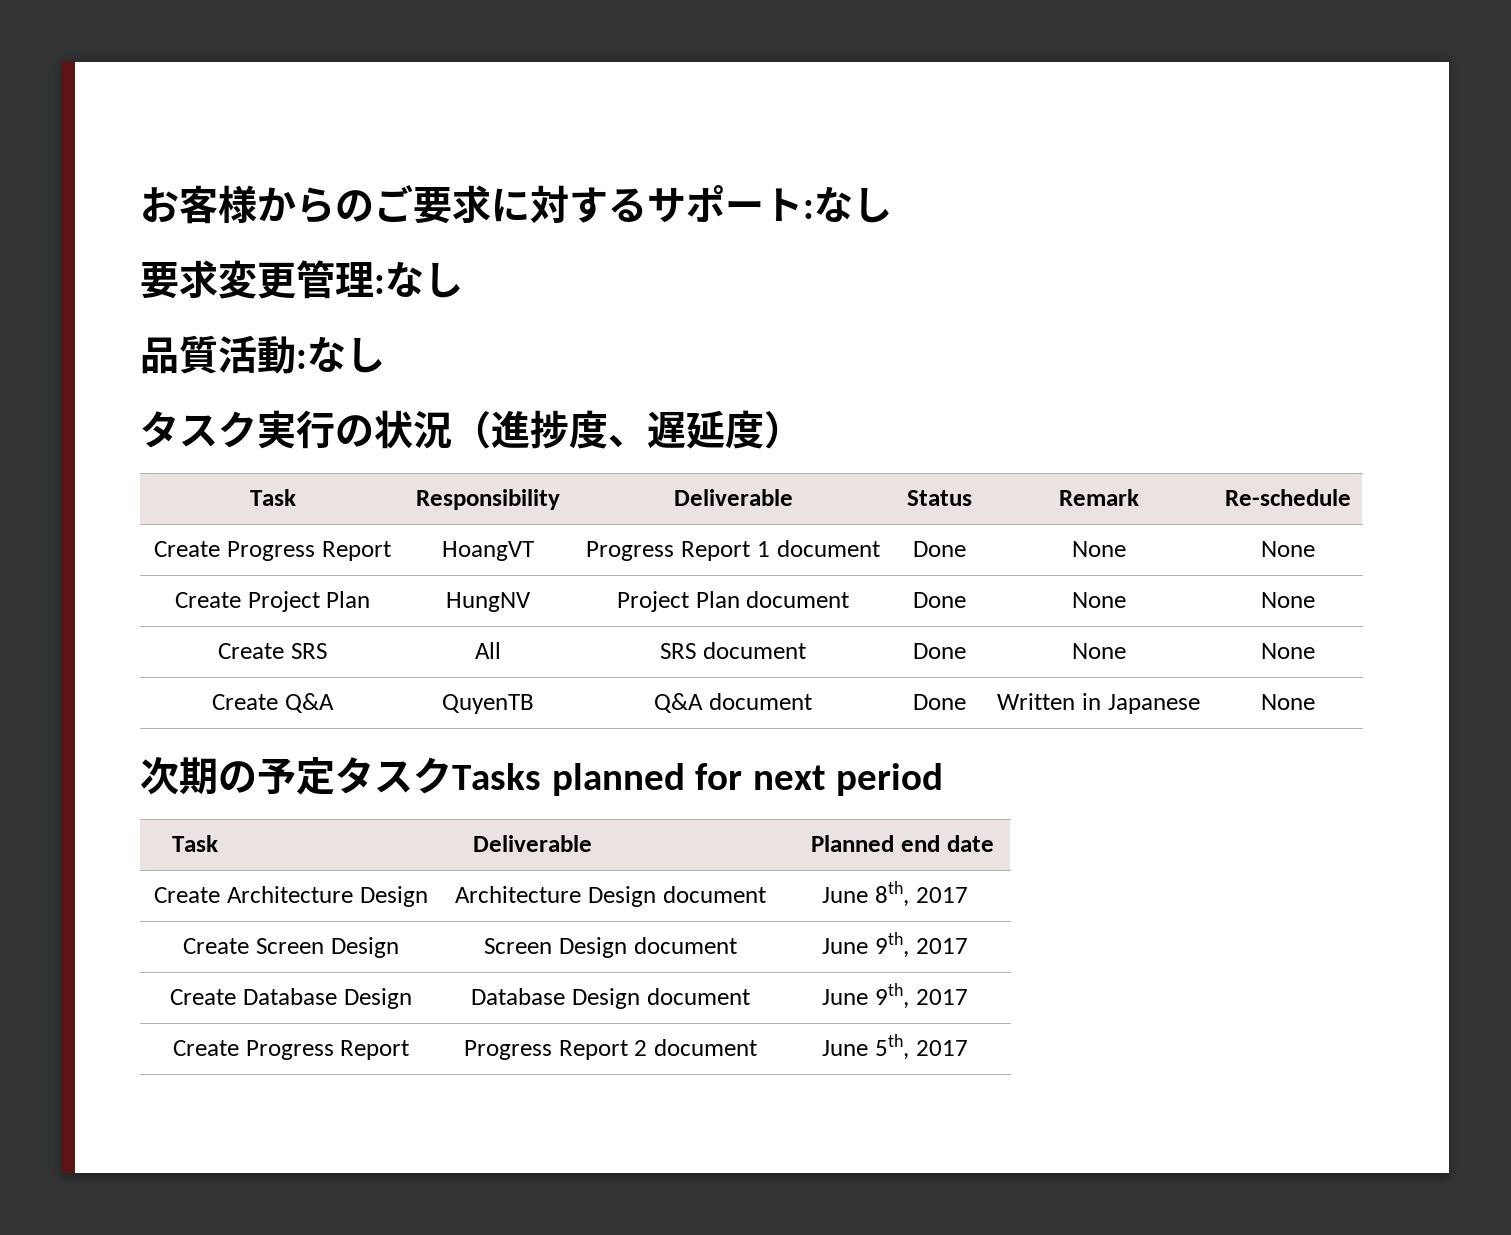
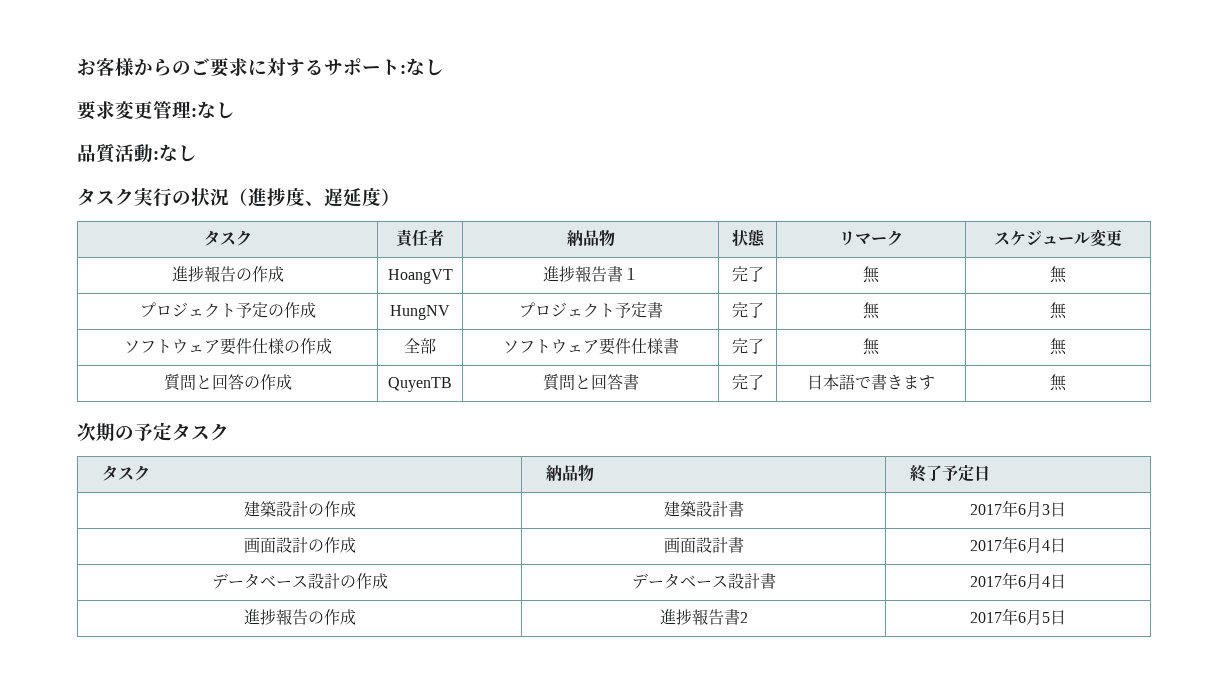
[249,489,296,506] [415,489,560,510] [673,489,793,506] [906,490,972,506] [1058,489,1139,506] [1225,489,1351,506] [154,541,391,561] Task | Responsibility | Deliverable | Status | Remark | Re-schedule // Create Progress Report -> [203,230,252,246] [396,229,444,248] [566,230,615,246] [731,229,765,247] [839,230,903,246] [994,229,1122,246] [171,266,284,282] タスク | 責任者 | 納品物 | 状態 | リマーク | スケジュール変更 // 進捗報告の作成
[586,540,880,561] [912,541,966,557] [1071,541,1126,557] [1261,541,1315,557] [174,591,371,612] [445,592,531,612] [616,591,850,612] [912,592,966,608] [1071,592,1126,608] [1261,592,1315,608] [218,643,327,659] [474,642,501,659] [660,642,806,659] [912,643,966,659] [1071,643,1126,659] [1261,643,1315,659] [212,693,334,713] [441,694,534,714] [654,693,812,713] [912,694,966,710] [997,693,1200,714] [1261,694,1315,710] [140,756,944,796] [172,835,219,852] [473,835,593,852] [811,835,994,852] [154,886,428,907] [455,886,766,907] [822,881,968,907] [183,937,399,958] [484,937,737,958] [822,932,968,958] [170,988,412,1009] [471,988,750,1009] [822,983,968,1009] [172,1040,410,1060] [463,1039,758,1060] [822,1034,968,1060] Progress Report 1 document | Done | None | None // Create Project Plan | HungNV | Project Plan document | Done | None | None // Create SRS | All | SRS document | Done | None | None // Create Q&A | QuyenTB | Q&A document | Done | Written in Japanese | None // 次期の予定タスクTasks planned for next period // Task | Deliverable | Planned end date // Create Architecture Design | Architecture Design document | June 8th, 2017 // Create Screen Design | Screen Design document | June 9th, 2017 // Create Database Design | Database Design document | June 9th, 2017 // Create Progress Report | Progress Report 2 document | June 5th, 2017 -> [542,266,639,282] [731,266,764,282] [863,266,880,283] [1050,266,1067,283] [139,302,316,318] [390,305,450,320] [518,302,663,318] [731,302,764,318] [863,302,880,319] [1050,302,1067,319] [123,338,332,355] [404,338,436,354] [502,338,679,355] [731,338,764,354] [863,338,880,355] [1050,338,1067,355] [163,374,292,391] [388,377,452,392] [542,374,639,391] [731,374,764,390] [807,374,935,390] [1050,374,1067,391] [77,422,229,441] [101,465,150,481] [545,465,594,481] [909,465,990,482] [243,501,356,517] [663,501,744,517] [970,500,1066,517] [243,537,356,553] [663,537,744,553] [970,536,1066,553] [211,573,388,589] [631,573,776,589] [970,572,1066,589] [243,609,356,625] [659,609,748,625] [970,608,1066,625] 進捗報告書１ | 完了 | 無 | 無 // プロジェクト予定の作成 | HungNV | プロジェクト予定書 | 完了 | 無 | 無 // ソフトウェア要件仕様の作成 | 全部 | ソフトウェア要件仕様書 | 完了 | 無 | 無 // 質問と回答の作成 | QuyenTB | 質問と回答書 | 完了 | 日本語で書きます | 無 // 次期の予定タスク // タスク | 納品物 | 終了予定日 // 建築設計の作成 | 建築設計書 | 2017年6月3日 // 画面設計の作成 | 画面設計書 | 2017年6月4日 // データベース設計の作成 | データベース設計書 | 2017年6月4日 // 進捗報告の作成 | 進捗報告書2 | 2017年6月5日

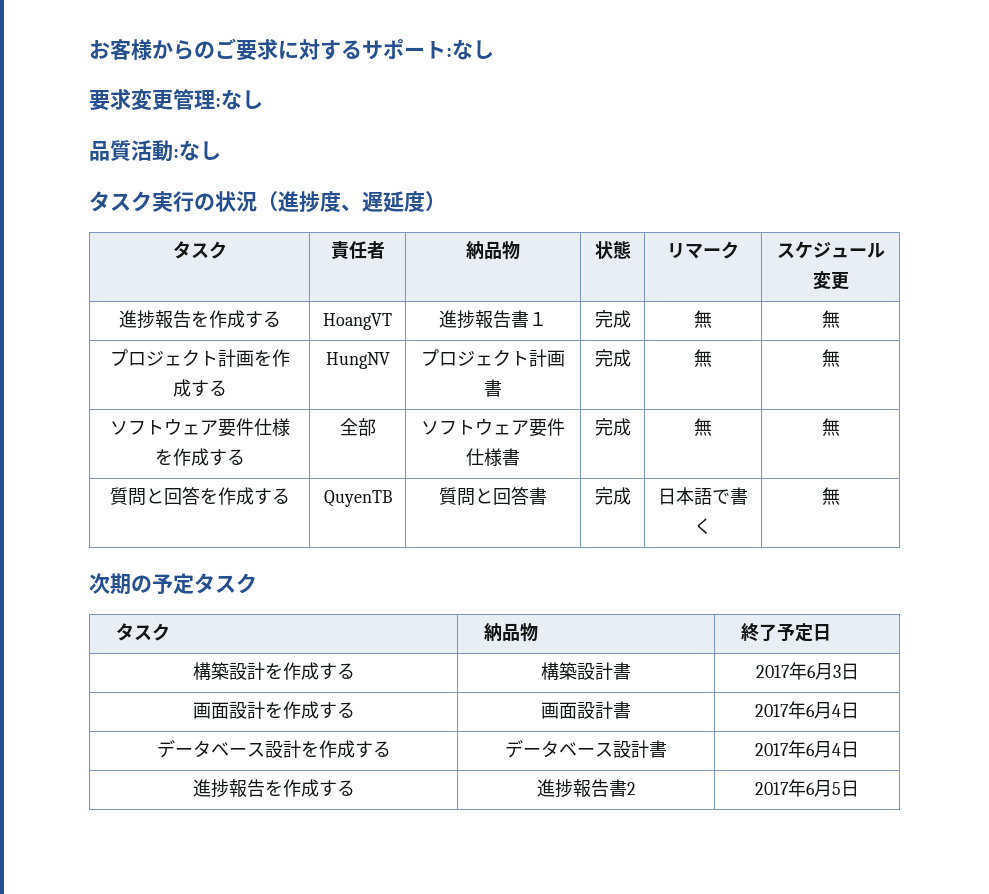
[235,266,284,282] の作成 -> [190,310,281,328] を作成する
[747,266,764,282] 了 -> [612,310,631,328] 成
[235,302,316,318] 予定の作成 -> [217,349,290,367] [172,379,227,397] 計画を作成する
[614,302,663,318] [731,302,764,318] 予定書 | 完了 -> [529,349,565,367] [484,379,502,397] [594,349,631,367] 計画書 | 完成
[283,338,332,354] の作成 -> [154,448,245,466] を作成する
[747,338,764,354] 了 -> [612,418,631,436] 成
[243,374,292,390] の作成 -> [199,487,290,505] を作成する
[747,374,764,390] 了 -> [612,487,631,505] 成
[887,375,935,390] きます -> [694,518,712,534] く
[243,501,356,517] [663,501,680,517] 建築設計の作成 | 建 -> [192,662,355,680] [541,662,559,680] 構築設計を作成する | 構
[307,537,356,553] の作成 -> [264,701,355,719] を作成する
[339,573,388,589] の作成 -> [300,740,391,758] を作成する
[307,609,356,625] の作成 -> [264,779,355,797] を作成する

